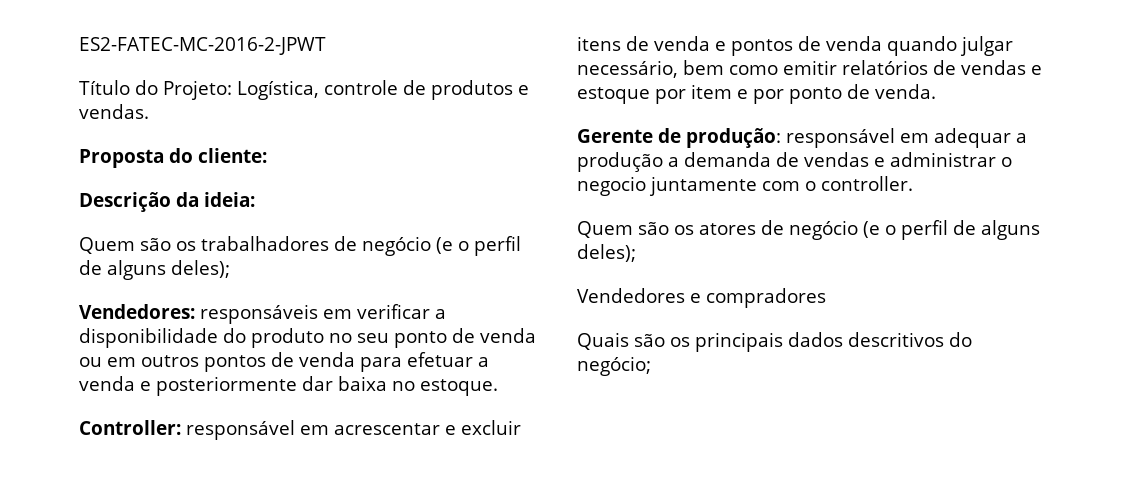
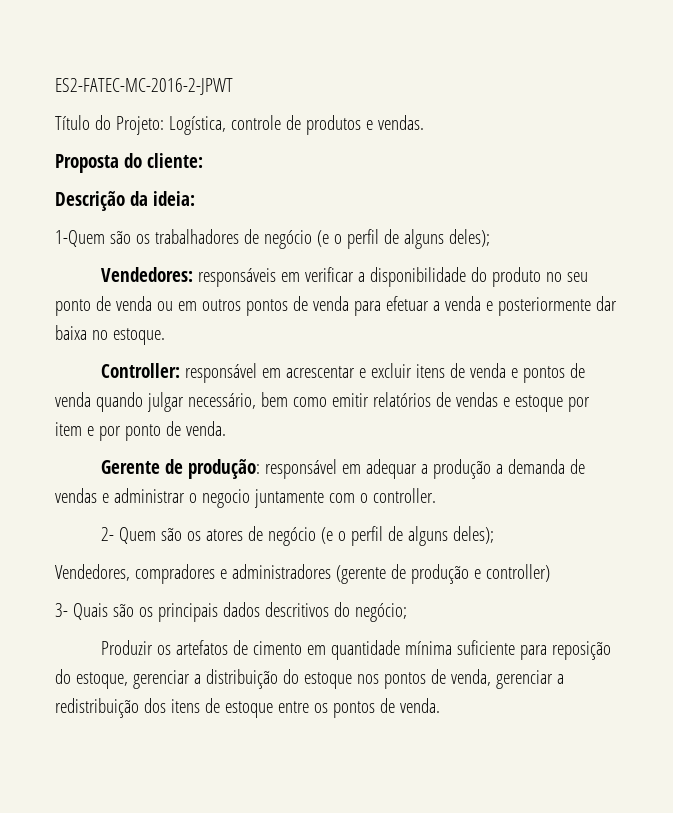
[79,237,135,254] Quem -> [55,230,105,247] 1-Quem
(913, 183) none -> [101,527,115,541] 2-
[577,288,826,308] Vendedores e compradores // -> [55,564,550,584] [55,603,68,617] Vendedores, compradores e administradores (gerente de produção e controller) // 3-
(651, 366) none -> [101,640,612,660] [55,669,564,689] [55,698,440,718] // Produzir os artefatos de cimento em quantidade mínima suficiente para reposição do estoque, gerenciar a distribuição do estoque nos pontos de venda, gerenciar a redistribuição dos itens de estoque entre os pontos de venda.

